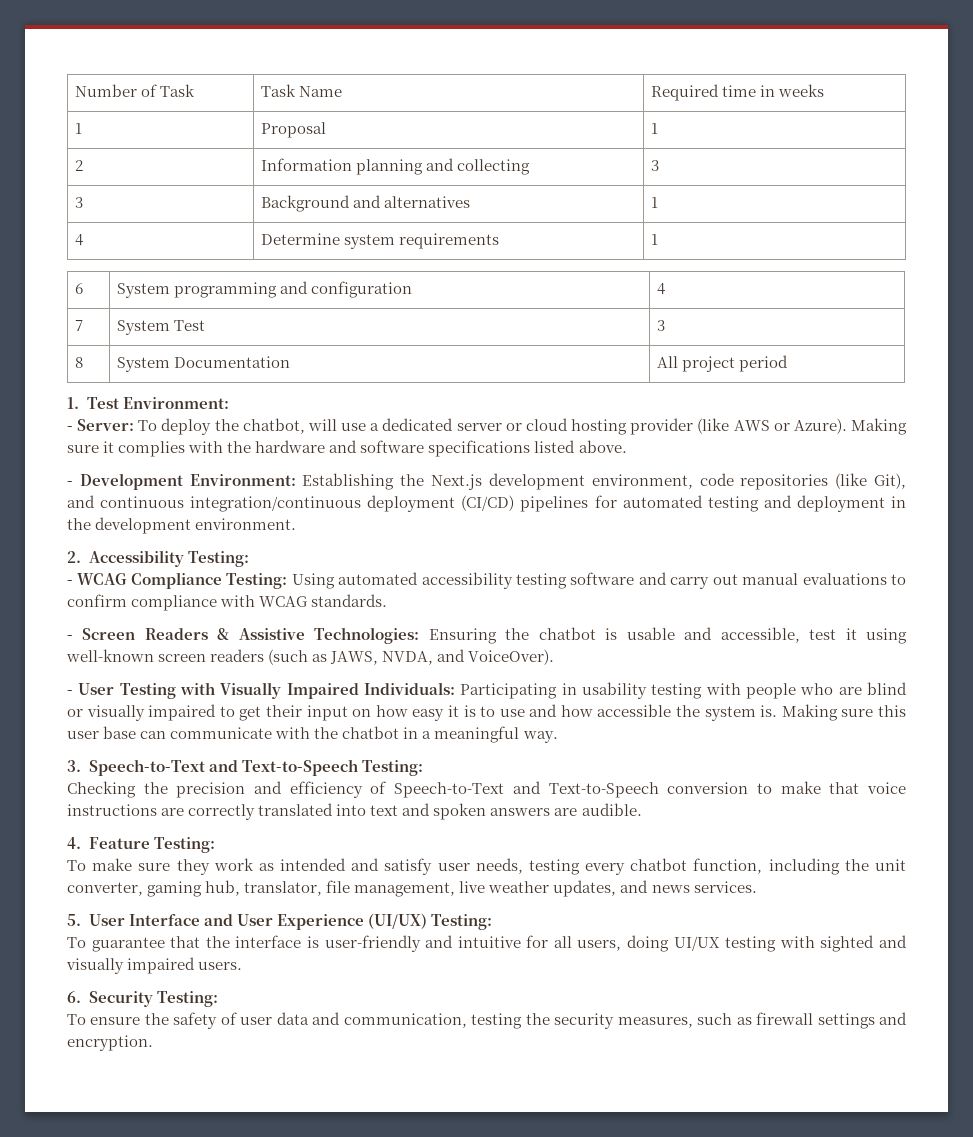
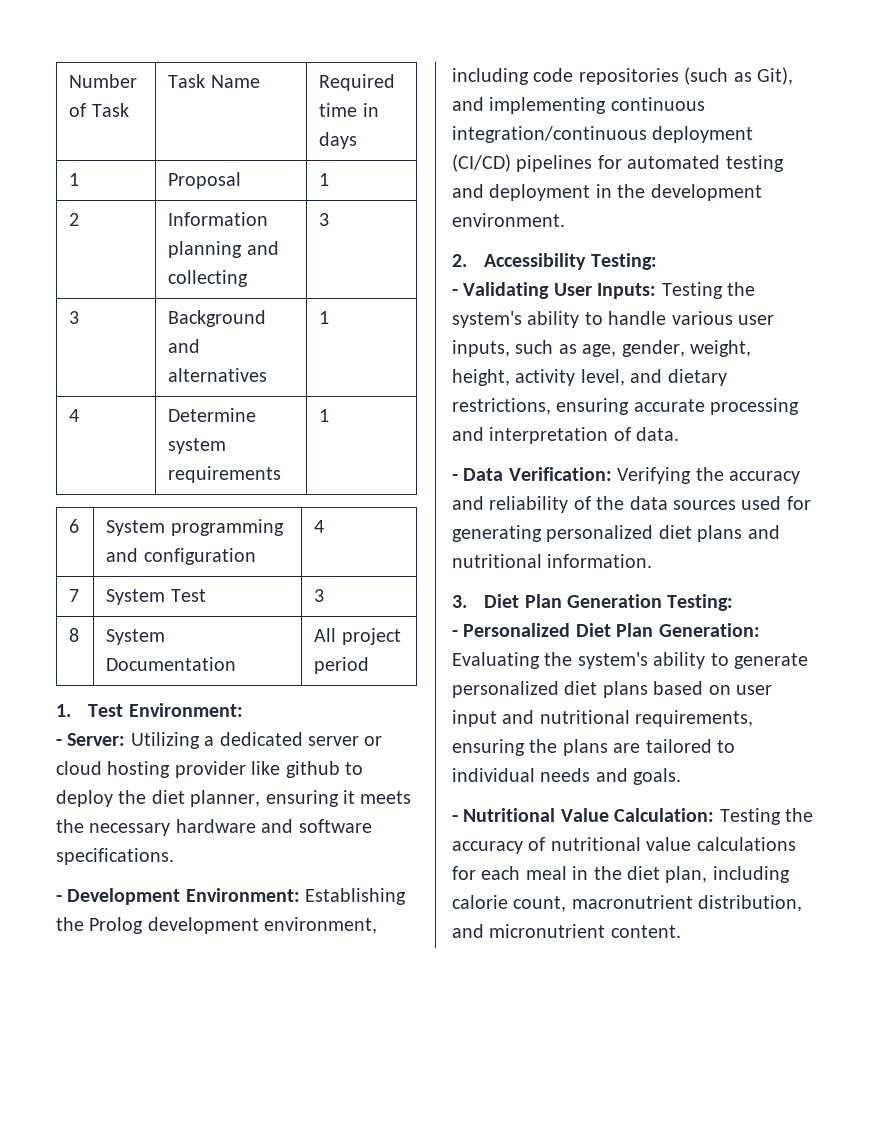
[777,84,824,97] weeks -> [319,132,358,149] days
[138,418,367,435] To deploy the chatbot, will use -> [130,732,200,749] Utilizing
[697,418,907,435] [67,440,627,457] (like AWS or Azure). Making sure it complies with the hardware and software specifications listed above. -> [251,761,363,778] [56,790,412,807] [56,819,372,836] [56,848,174,865] like github to deploy the diet planner, ensuring it meets the necessary hardware and software specifications.
[431,474,483,490] Next.js -> [89,917,144,934] Prolog
(693, 481) none -> [452,68,529,85] including
[835,473,868,489] (like -> [684,67,752,85] (such as
(95, 501) none -> [489,97,607,114] implementing
[77,572,907,589] [67,594,388,611] [67,627,908,644] [66,649,555,665] [67,682,908,699] [67,704,906,721] [67,726,558,743] [67,759,423,776] [67,781,907,798] [67,803,642,820] [67,837,215,853] [67,858,906,875] [67,880,757,897] [67,913,492,930] [67,935,908,952] [66,957,243,974] [67,991,218,1007] [67,1012,908,1029] [67,1035,153,1051] WCAG Compliance Testing: Using automated accessibility testing software and carry out manual evaluations to confirm compliance with WCAG standards. // - Screen Readers & Assistive Technologies: Ensuring the chatbot is usable and accessible, test it using well-known screen readers (such as JAWS, NVDA, and VoiceOver). // - User Testing with Visually Impaired Individuals: Participating in usability testing with people who are blind or visually impaired to get their input on how easy it is to use and how accessible the system is. Making sure this user base can communicate with the chatbot in a meaningful way. // 3. Speech-to-Text and Text-to-Speech Testing: // Checking the precision and efficiency of Speech-to-Text and Text-to-Speech conversion to make that voice instructions are correctly translated into text and spoken answers are audible. // 4. Feature Testing: // To make sure they work as intended and satisfy user needs, testing every chatbot function, including the unit converter, gaming hub, translator, file management, live weather updates, and news services. // 5. User Interface and User Experience (UI/UX) Testing: // To guarantee that the interface is user-friendly and intuitive for all users, doing UI/UX testing with sighted and visually impaired users. // 6. Security Testing: // To ensure the safety of user data and communication, testing the security measures, such as firewall settings and encryption. -> [463,282,755,299] [452,311,774,328] [452,340,751,357] [452,369,727,386] [452,398,800,415] [452,427,680,444] [452,467,800,484] [452,496,811,513] [452,525,780,542] [452,554,653,568] [452,594,734,611] [452,623,760,637] [452,652,808,669] [452,681,772,698] [452,710,754,727] [452,739,735,756] [452,768,682,785] [452,808,813,825] [452,837,796,854] [452,866,790,883] [452,895,803,912] [452,924,681,938] Validating User Inputs: Testing the system's ability to handle various user inputs, such as age, gender, weight, height, activity level, and dietary restrictions, ensuring accurate processing and interpretation of data. // - Data Verification: Verifying the accuracy and reliability of the data sources used for generating personalized diet plans and nutritional information. // 3. Diet Plan Generation Testing: // - Personalized Diet Plan Generation: Evaluating the system's ability to generate personalized diet plans based on user input and nutritional requirements, ensuring the plans are tailored to individual needs and goals. // - Nutritional Value Calculation: Testing the accuracy of nutritional value calculations for each meal in the diet plan, including calorie count, macronutrient distribution, and micronutrient content.

